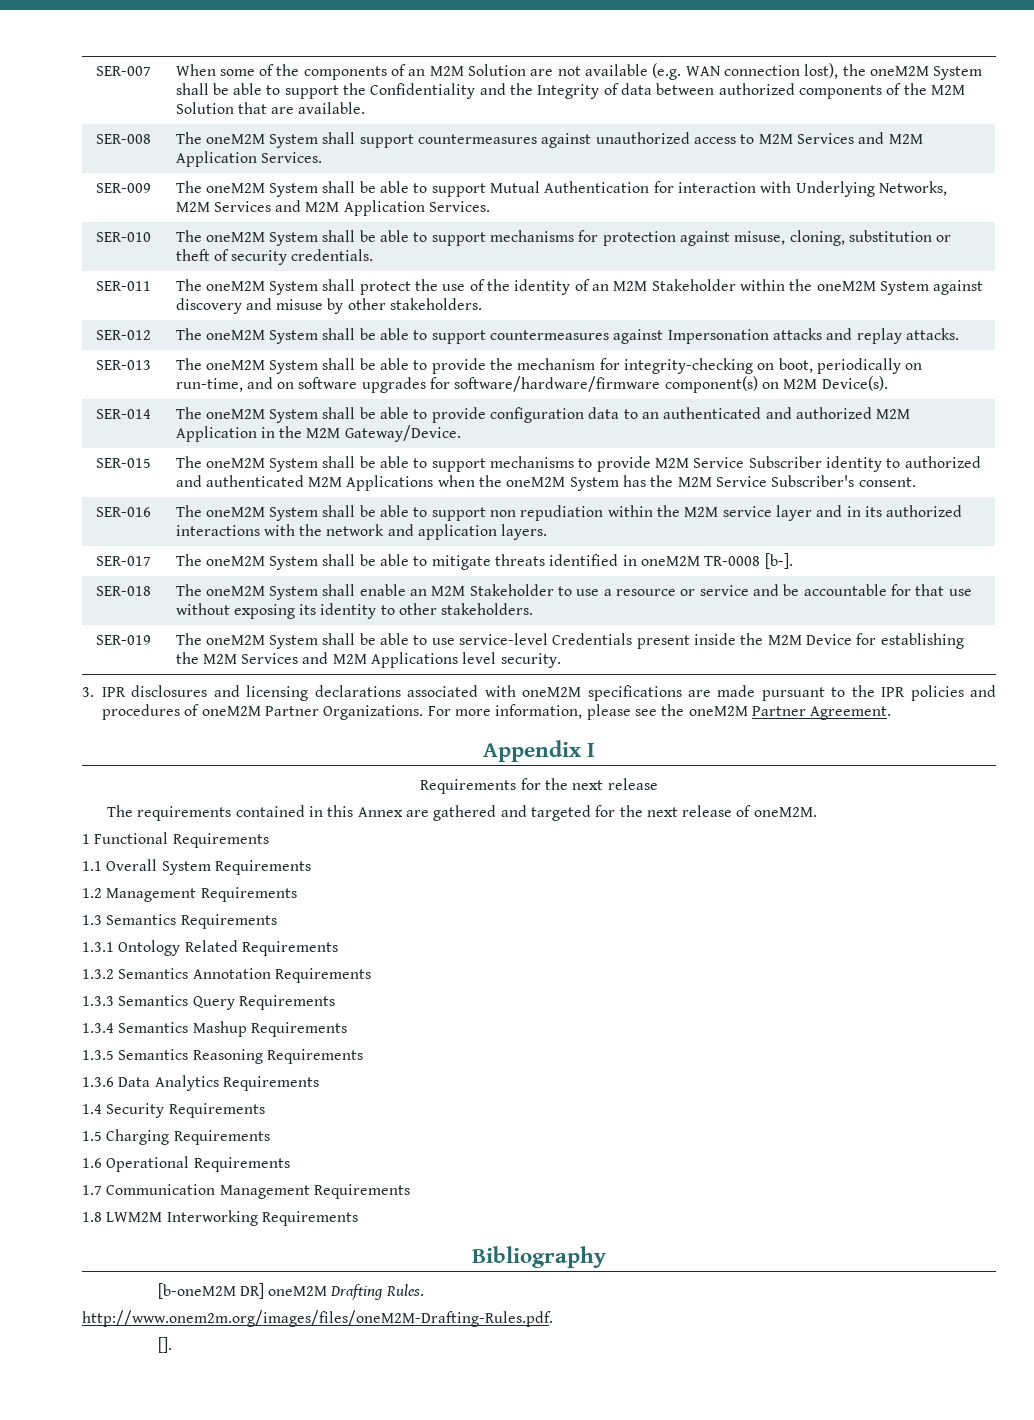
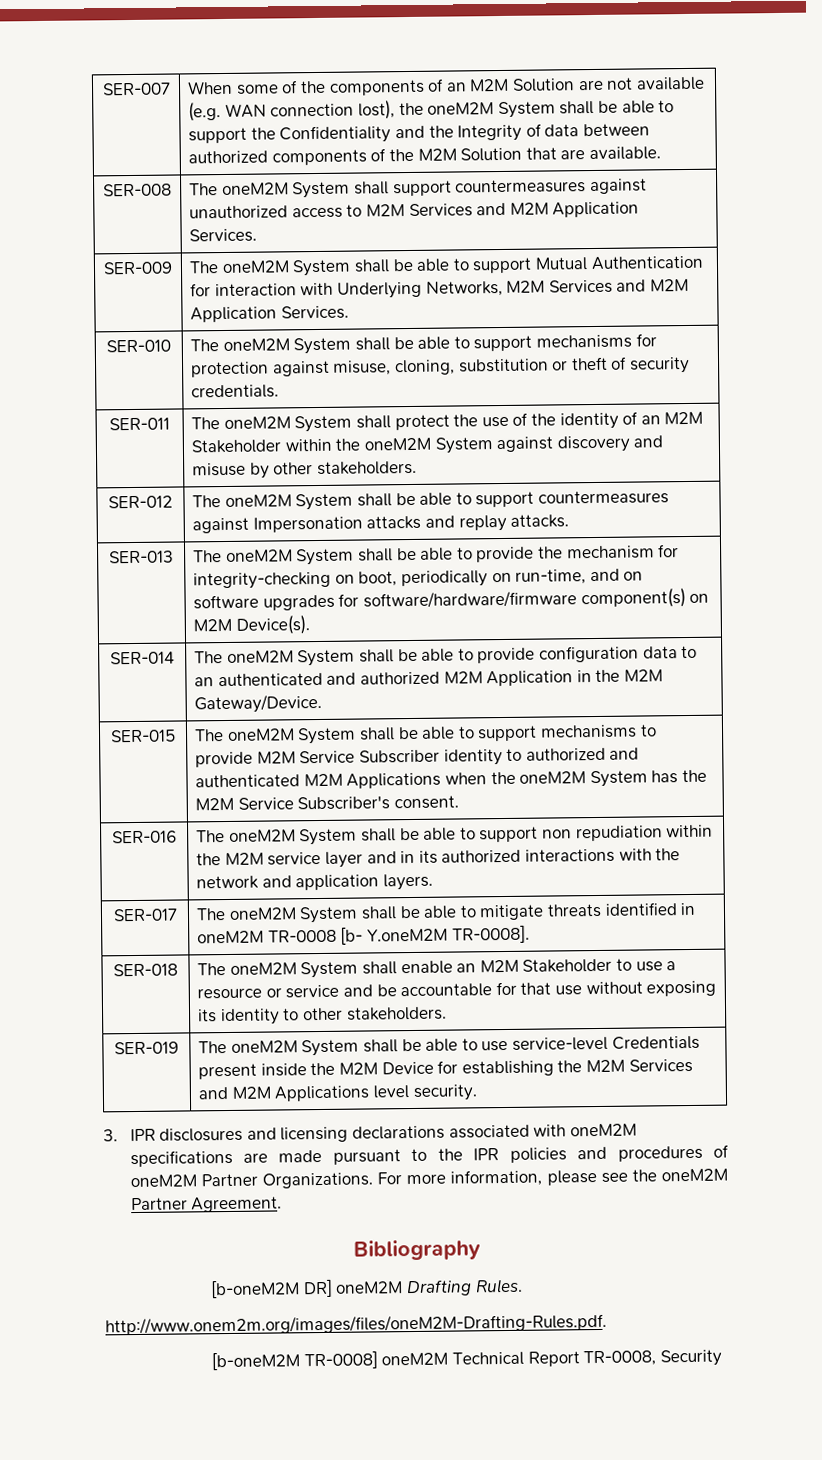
[764,553,793,569] [b-]. -> [340,924,530,945] [b- Y.oneM2M TR-0008].
[482,740,596,762] [420,778,658,794] [107,805,817,821] [82,832,269,848] [82,859,311,875] [82,887,297,902] [82,914,277,929] [82,940,338,956] [82,968,371,983] [82,995,335,1010] [82,1021,347,1037] [82,1049,363,1064] [82,1075,319,1091] [82,1103,265,1118] [82,1129,270,1145] [82,1156,290,1172] [82,1184,410,1199] [82,1210,358,1226] // Appendix I // Requirements for the next release // The requirements contained in this Annex are gathered and targeted for the next release of oneM2M. // 1 Functional Requirements // 1.1 Overall System Requirements // 1.2 Management Requirements // 1.3 Semantics Requirements // 1.3.1 Ontology Related Requirements // 1.3.2 Semantics Annotation Requirements // 1.3.3 Semantics Query Requirements // 1.3.4 Semantics Mashup Requirements // 1.3.5 Semantics Reasoning Requirements // 1.3.6 Data Analytics Requirements // 1.4 Security Requirements // 1.5 Charging Requirements // 1.6 Operational Requirements // 1.7 Communication Management Requirements // 1.8 LWM2M Interworking Requirements -> (283, 1204) none
[157,1337,172,1353] []. -> [211,1349,722,1371] [b-oneM2M TR-0008] oneM2M Technical Report TR-0008, Security

